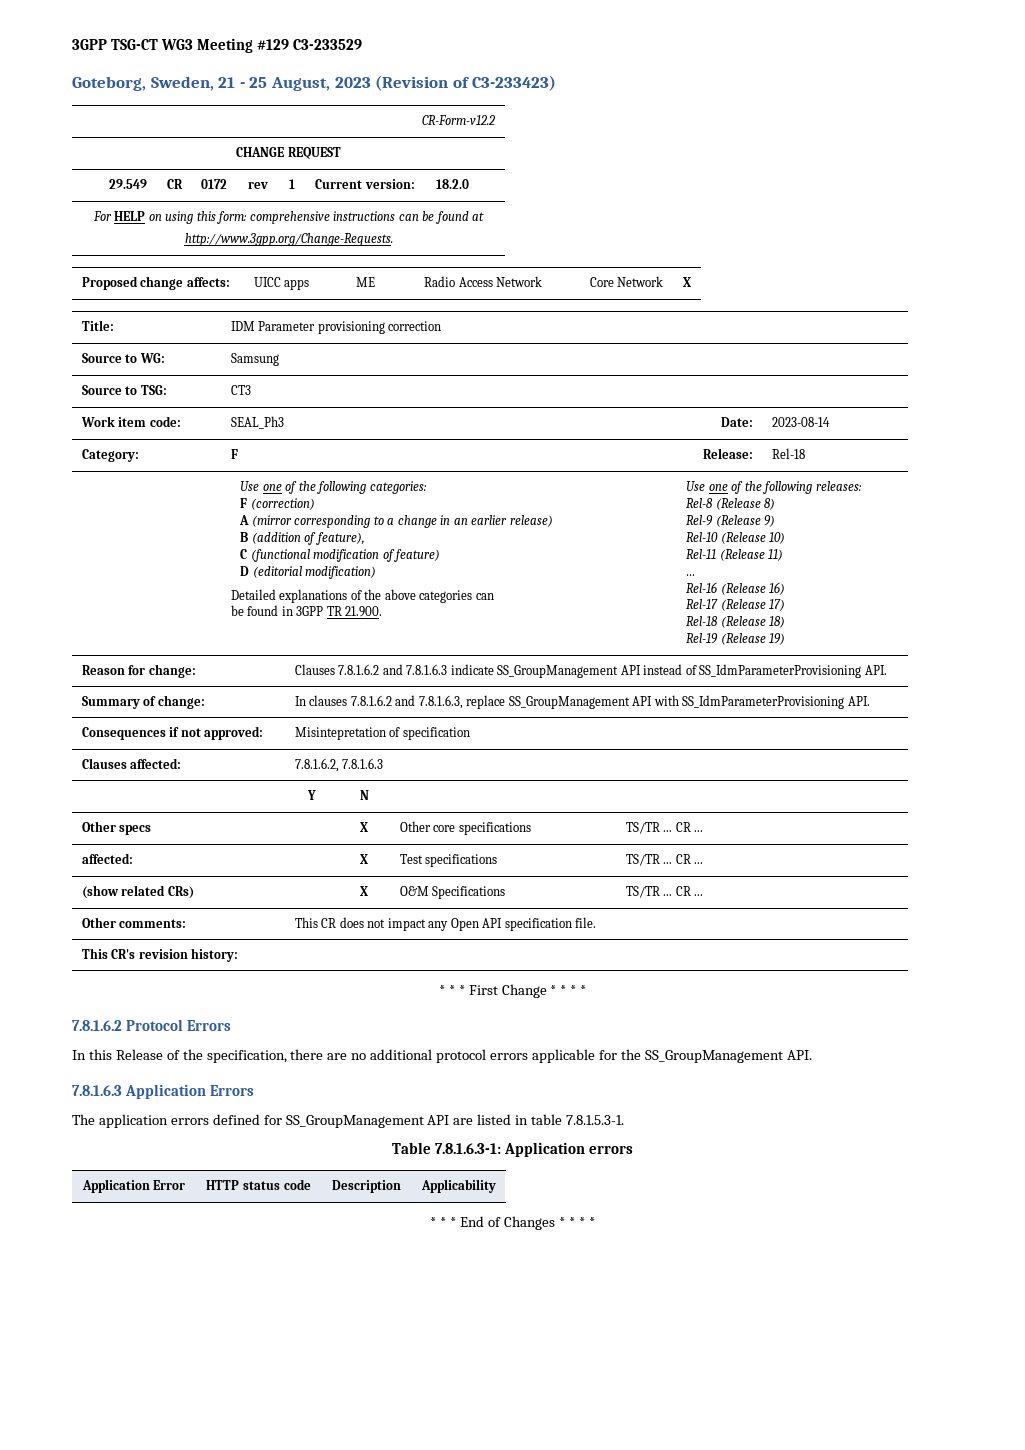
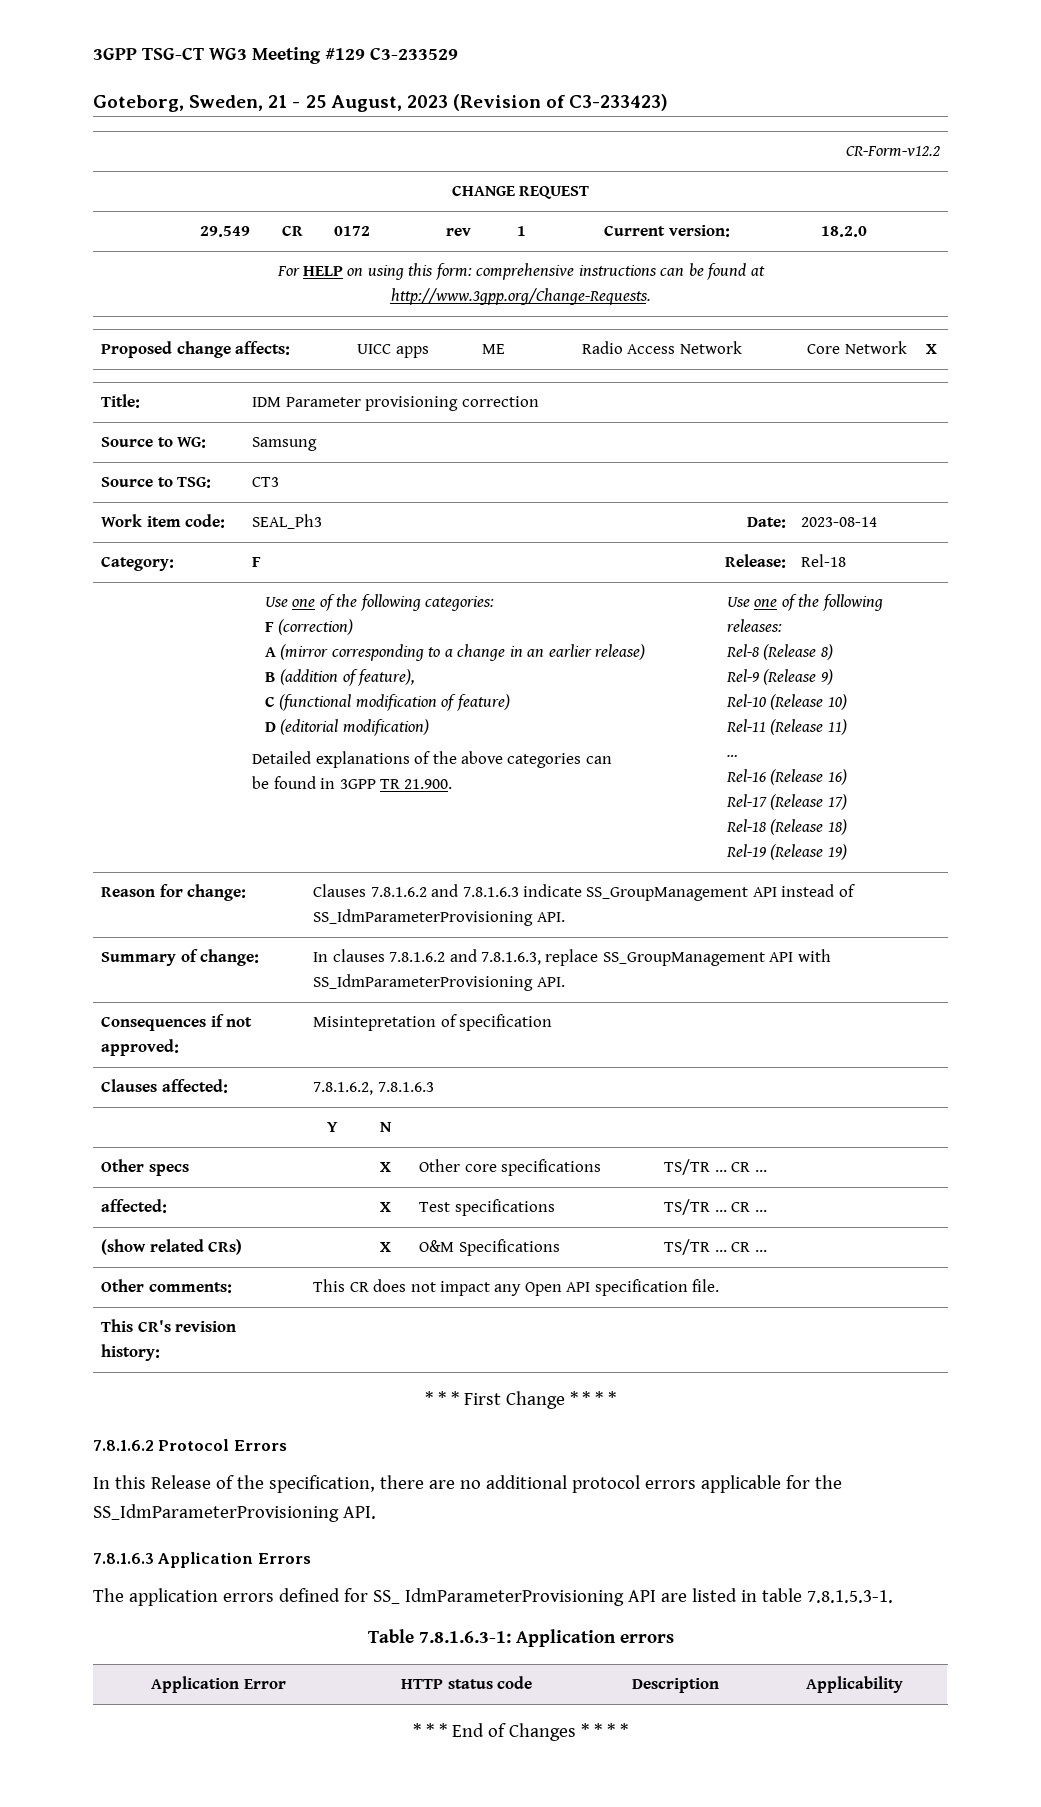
[644,1050,783,1063] SS_GroupManagement -> [93,1504,339,1522] SS_IdmParameterProvisioning
[285,1115,424,1128] SS_GroupManagement -> [372,1588,624,1606] SS_ IdmParameterProvisioning

